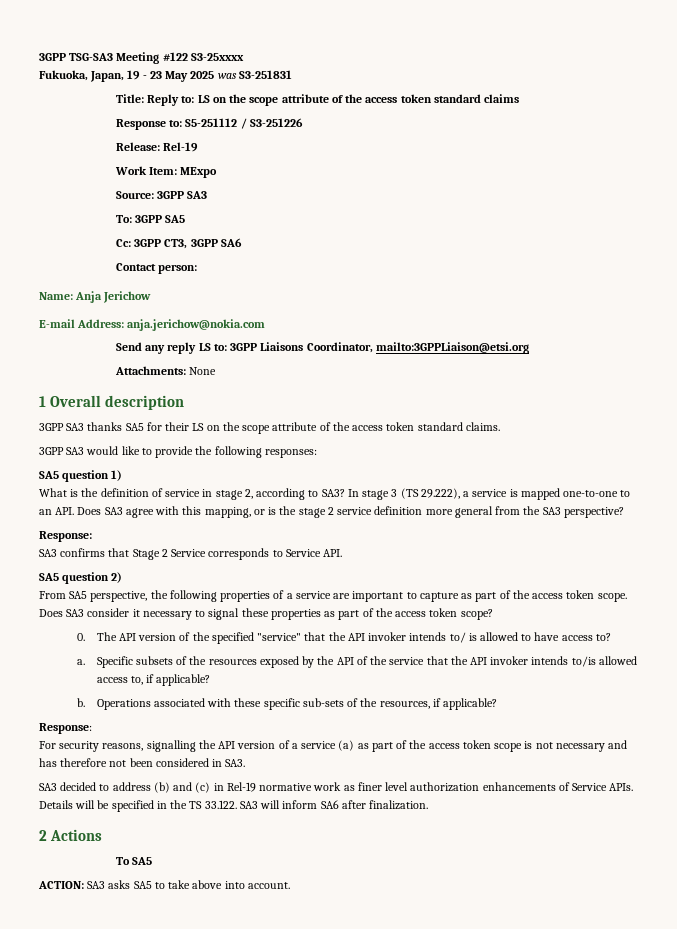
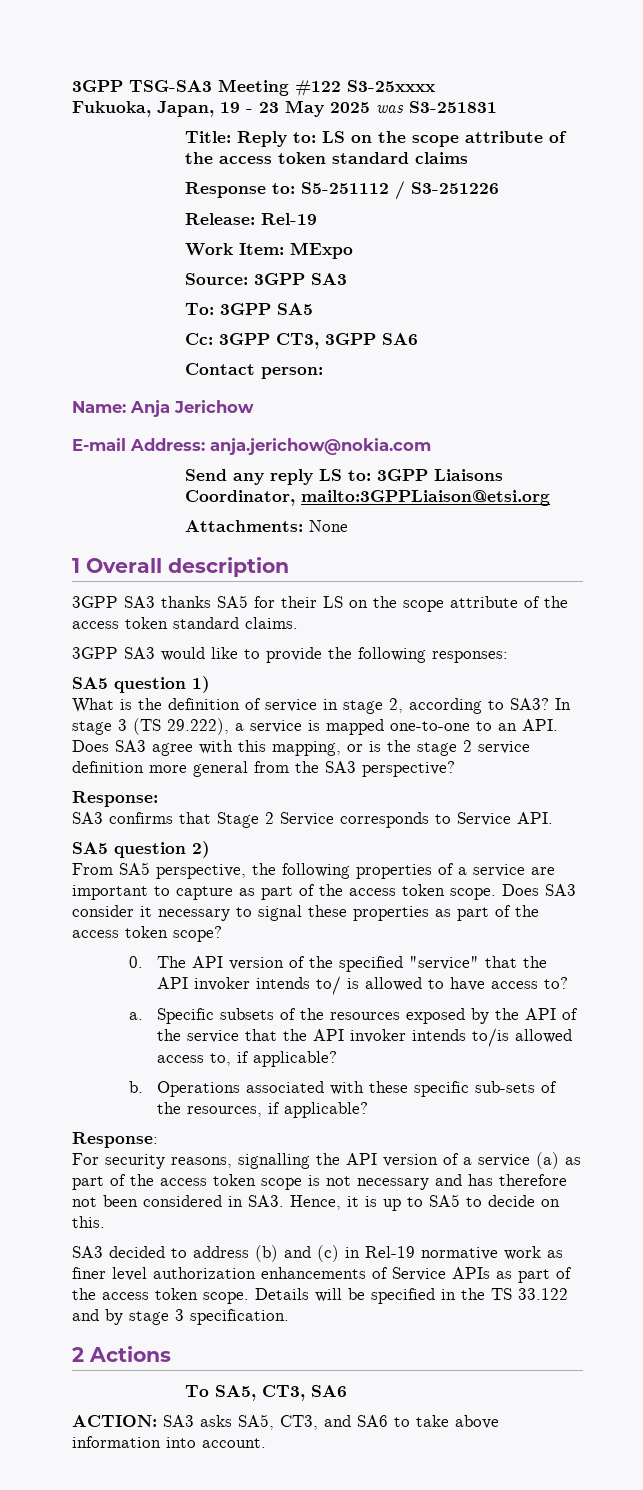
(246, 763) none -> [290,1194,560,1211] [72,1216,105,1228] Hence, it is up to SA5 to decide on this.
[609,783,634,791] APIs. -> [452,1267,572,1283] [72,1288,249,1304] APIs as part of the access token scope.
[204,800,429,810] 33.122. SA3 will inform SA6 after finalization. -> [518,1288,568,1300] [72,1309,289,1325] 33.122 and by stage 3 specification.
[132,857,153,865] SA5 -> [215,1385,348,1401] SA5, CT3, SA6
[133,881,152,889] SA5 -> [238,1414,388,1430] SA5, CT3, and SA6
(223, 884) none -> [72,1436,161,1448] information

